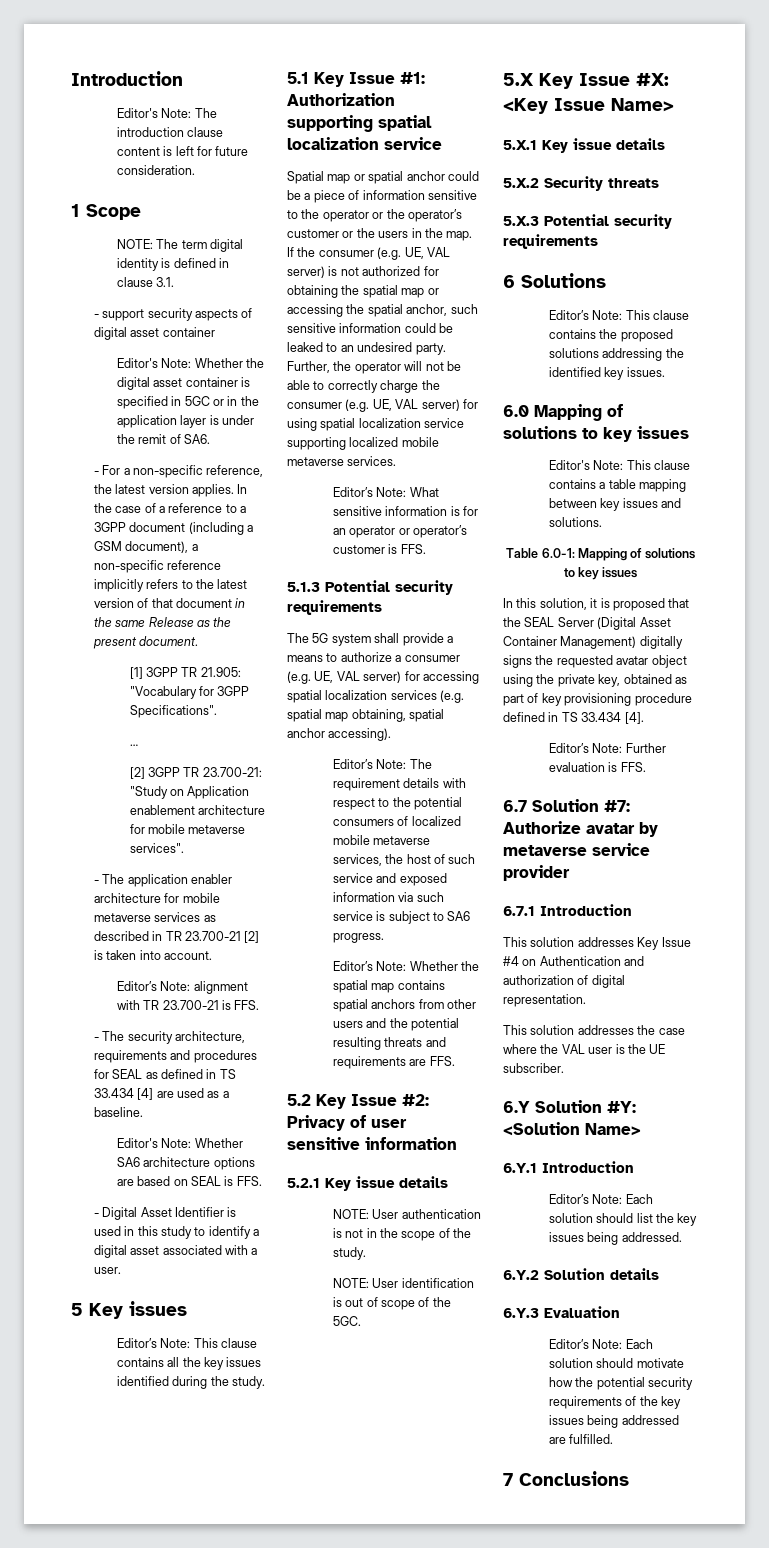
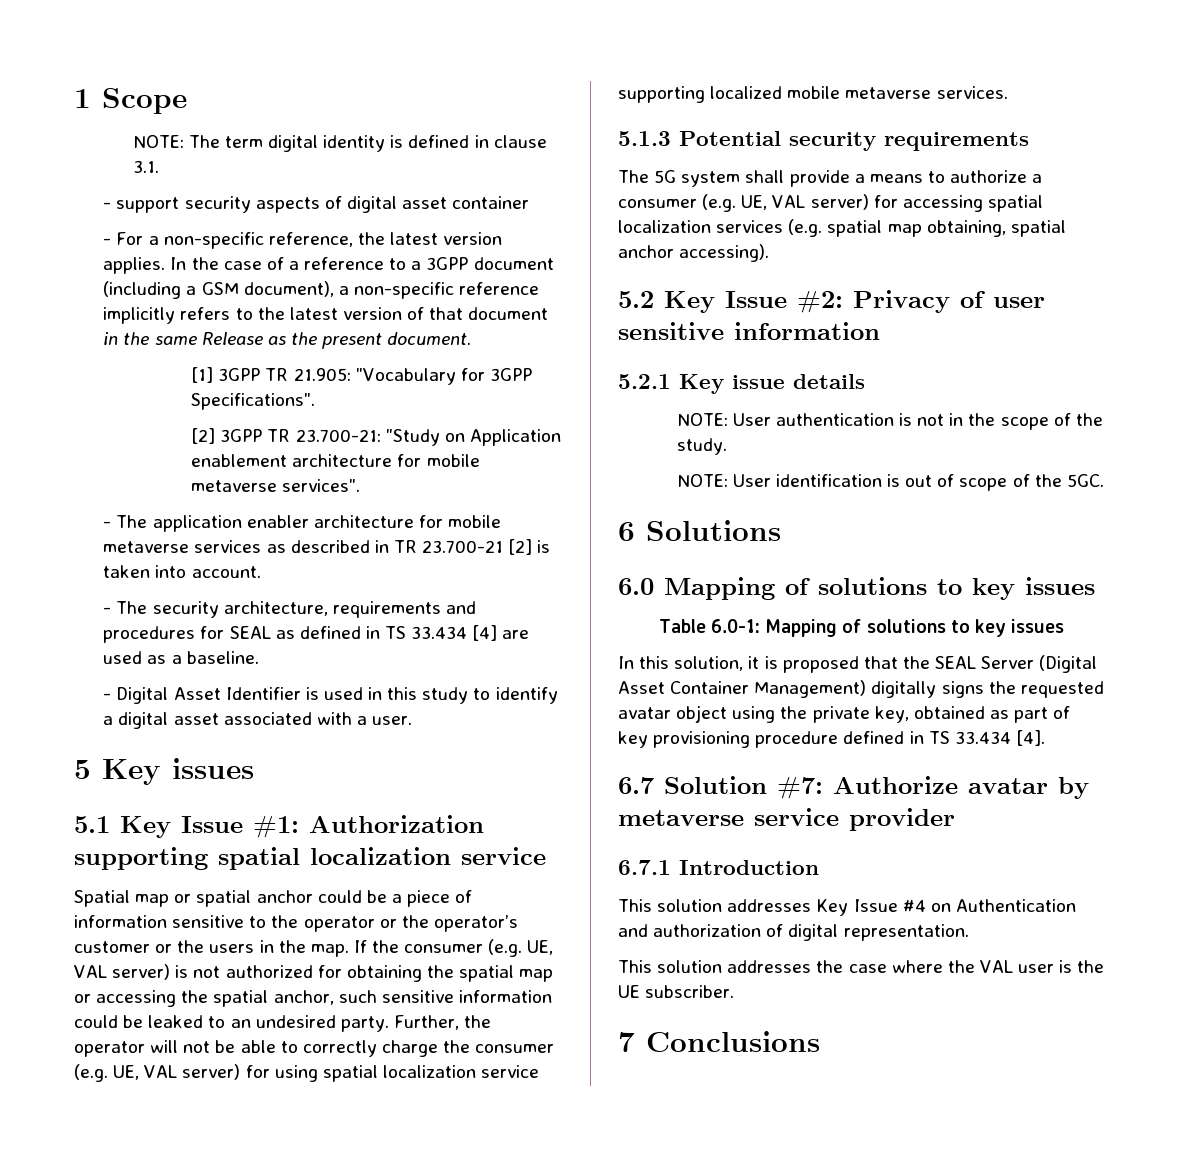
[71,71,183,86] [116,108,217,118] [116,127,224,137] [116,146,249,156] [116,165,195,175] Introduction // Editor's Note: The introduction clause content is left for future consideration. // -> (74, 98) none
[116,358,264,368] [116,377,250,390] [116,396,259,409] [116,415,254,428] [116,434,210,444] // Editor's Note: Whether the digital asset container is specified in 5GC or in the application layer is under the remit of SA6. -> (530, 202) none
[129,744,138,746] // … -> (316, 401) none
[116,981,248,994] [116,1000,260,1010] // Editor’s Note: alignment with TR 23.700-21 is FFS. -> (261, 572) none
[116,1138,243,1148] [116,1157,255,1170] [116,1176,262,1186] // Editor's Note: Whether SA6 architecture options are based on SEAL is FFS. -> (259, 657) none
[116,1338,257,1348] [116,1357,262,1370] [116,1376,265,1389] // Editor’s Note: This clause contains all the key issues identified during the study. -> (254, 768) none
[332,487,439,497] [332,506,478,516] [332,525,467,538] [332,544,426,554] // Editor’s Note: What sensitive information is for an operator or operator’s customer is FFS. -> (1008, 92) none
[332,759,432,769] [332,778,466,791] [332,797,462,810] [332,816,461,826] [332,835,431,845] [332,854,476,866] [332,873,447,886] [332,892,444,902] [332,911,471,924] [332,933,384,943] [332,961,479,971] [332,980,445,993] [332,999,476,1012] [332,1018,459,1031] [332,1037,446,1050] [332,1056,455,1069] // Editor’s Note: The requirement details with respect to the potential consumers of localized mobile metaverse services, the host of such service and exposed information via such service is subject to SA6 progress. // Editor’s Note: Whether the spatial map contains spatial anchors from other users and the potential resulting threats and requirements are FFS. -> (770, 253) none
[503,73,669,89] [503,98,674,114] [503,138,665,153] [503,176,659,191] [503,214,672,229] [503,234,598,249] [503,273,606,288] [548,310,689,320] [548,329,673,342] [548,348,684,361] [548,367,665,380] 5.X Key Issue #X: <Key Issue Name> // 5.X.1 Key issue details // 5.X.2 Security threats // 5.X.3 Potential security requirements // 6 Solutions // Editor’s Note: This clause contains the proposed solutions addressing the identified key issues. -> [618,520,781,541] 6 Solutions
[548,460,690,470] [548,479,686,492] [548,498,681,511] [548,517,602,527] // Editor's Note: This clause contains a table mapping between key issues and solutions. -> (1095, 586) none
[548,743,666,753] [548,762,646,772] // Editor’s Note: Further evaluation is FFS. -> (1045, 738) none
[503,1100,636,1113] [503,1122,641,1136] [503,1161,634,1173] [548,1194,653,1204] [548,1213,698,1226] [548,1232,682,1245] [503,1268,659,1280] [503,1306,620,1318] [548,1339,653,1349] [548,1358,684,1368] [548,1377,693,1390] [548,1396,681,1409] [548,1415,679,1428] [548,1434,614,1444] // 6.Y Solution #Y: <Solution Name> // 6.Y.1 Introduction // Editor’s Note: Each solution should list the key issues being addressed. // 6.Y.2 Solution details // 6.Y.3 Evaluation // Editor’s Note: Each solution should motivate how the potential security requirements of the key issues being addressed are fulfilled. -> (735, 991) none

